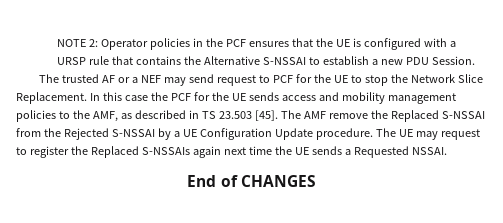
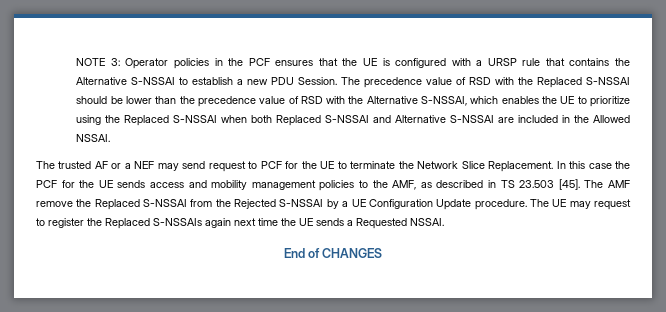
[89,39,99,47] 2: -> [110,58,120,66] 3:
(475, 60) none -> [341,77,631,88] [76,96,630,107] [76,115,631,126] [76,134,111,142] The precedence value of RSD with the Replaced S-NSSAI should be lower than the precedence value of RSD with the Alternative S-NSSAI, which enables the UE to prioritize using the Replaced S-NSSAI when both Replaced S-NSSAI and Alternative S-NSSAI are included in the Allowed NSSAI.
[364,75,388,86] stop -> [350,161,396,169] terminate

